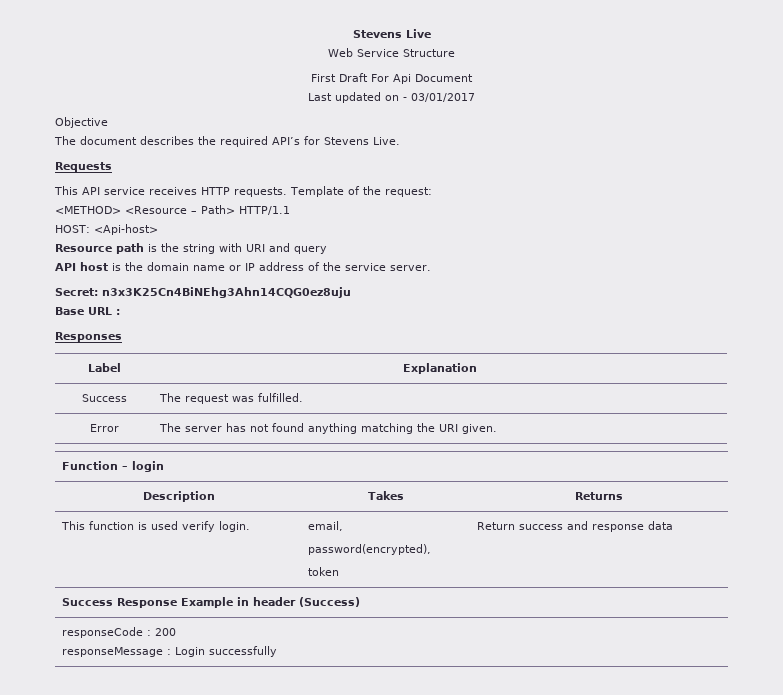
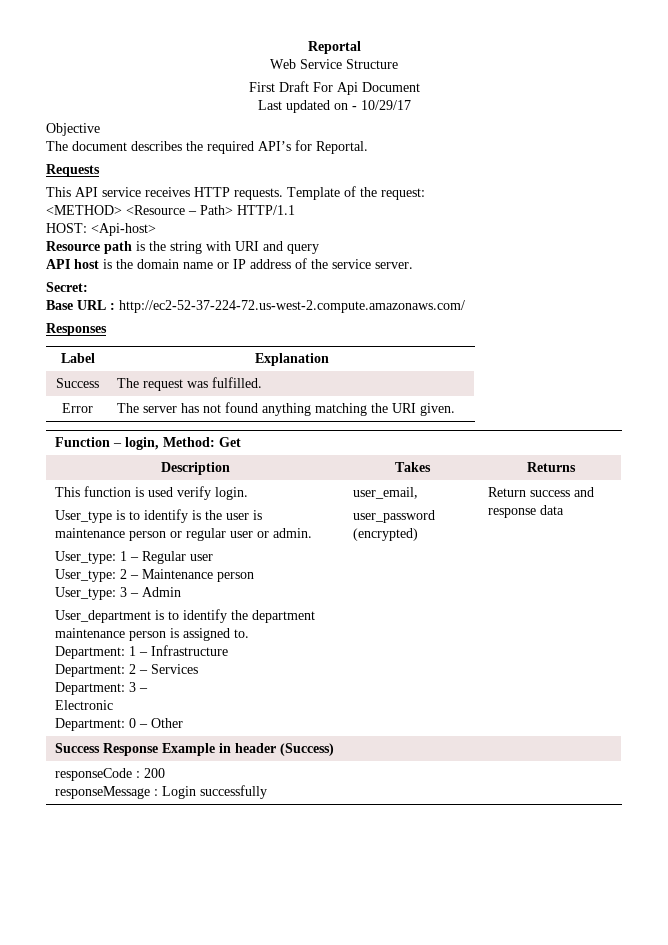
[352,29,431,38] Stevens Live -> [307,41,361,54] Reportal
[411,93,475,102] 03/01/2017 -> [360,100,411,110] 10/29/17
[324,137,400,145] Stevens Live. -> [316,141,368,154] Reportal.
[102,287,351,298] n3x3K25Cn4BiNEhg3Ahn14CQG0ez8uju -> (88, 287) none
(120, 312) none -> [119,300,465,313] http://ec2-52-37-224-72.us-west-2.compute.amazonaws.com/
[132,461,165,472] login -> [125,437,242,450] login, Method: Get
[308,521,344,531] [308,544,432,555] [308,567,340,576] | email, // password(encrypted), // token -> [55,509,263,523] [55,528,313,541] [55,551,214,564] [55,569,255,582] [55,587,182,600] [55,609,316,623] [55,628,250,641] [55,645,229,659] [55,664,199,677] [55,682,149,695] [55,700,114,710] [55,718,184,731] [353,487,419,499] [353,510,436,523] [353,528,419,541] // User_type is to identify is the user is maintenance person or regular user or admin. // User_type: 1 – Regular user // User_type: 2 – Maintenance person // User_type: 3 – Admin // User_department is to identify the department maintenance person is assigned to. // Department: 1 – Infrastructure // Department: 2 – Services // Department: 3 – // Electronic // Department: 0 – Other | user_email, // user_password (encrypted)

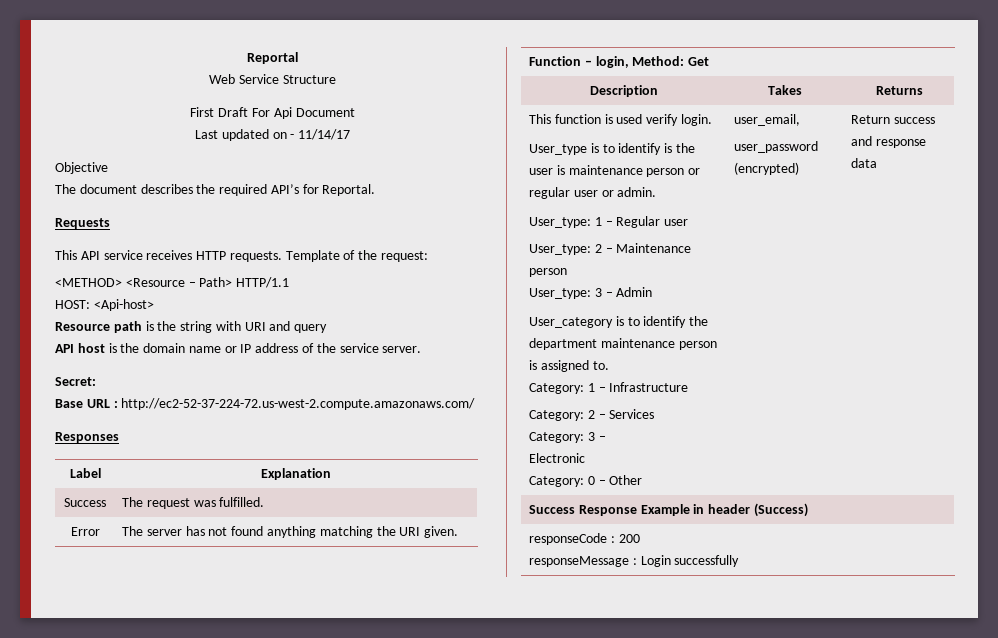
[360,100,411,110] 10/29/17 -> [298,129,351,140] 11/14/17
[55,610,152,623] User_department -> [529,317,614,328] User_category
[55,646,126,659] Department: -> [529,383,585,394] Category:
[55,664,126,677] Department: -> [529,410,585,421] Category:
[55,682,126,695] Department: -> [529,432,585,443] Category:
[55,718,126,731] Department: -> [529,476,585,487] Category:

